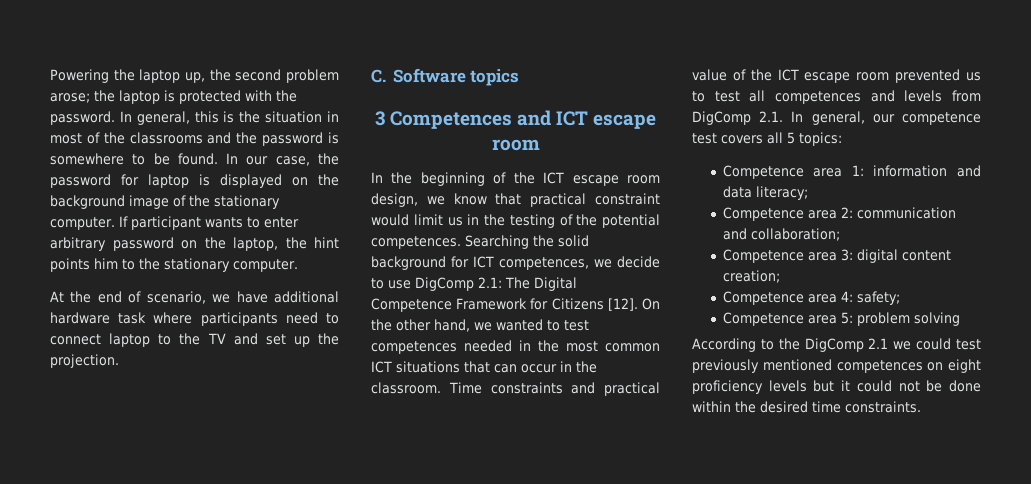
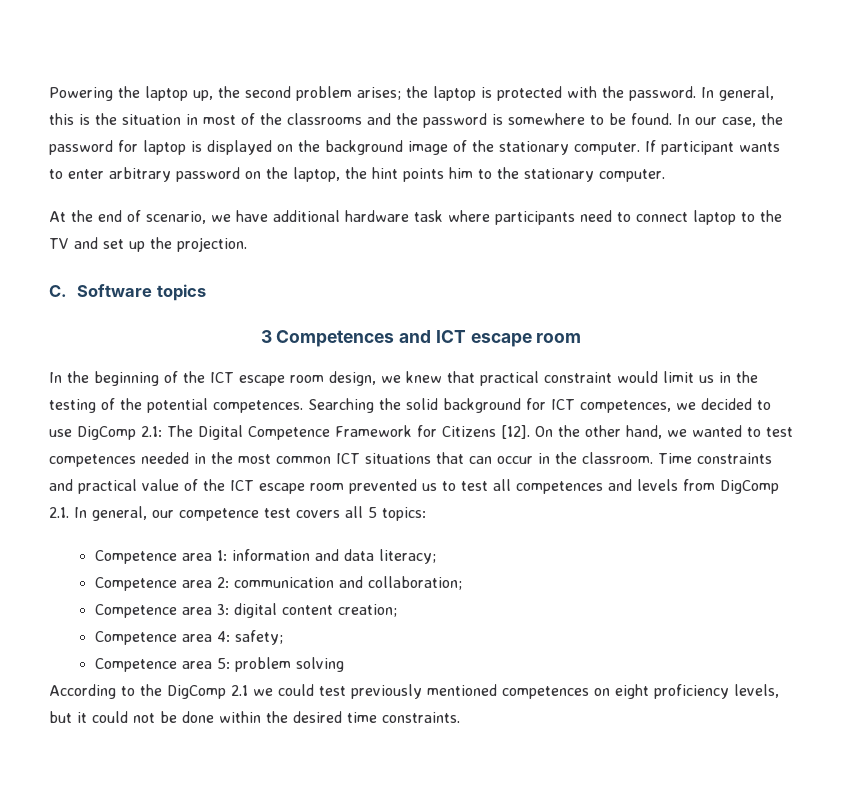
[50,93,90,103] arose; -> [357,87,401,100] arises;
[453,193,487,205] know -> [406,371,442,383] knew
[617,256,660,268] decide -> [701,398,752,410] decided
[768,380,807,392] levels -> [734,684,779,698] levels,

